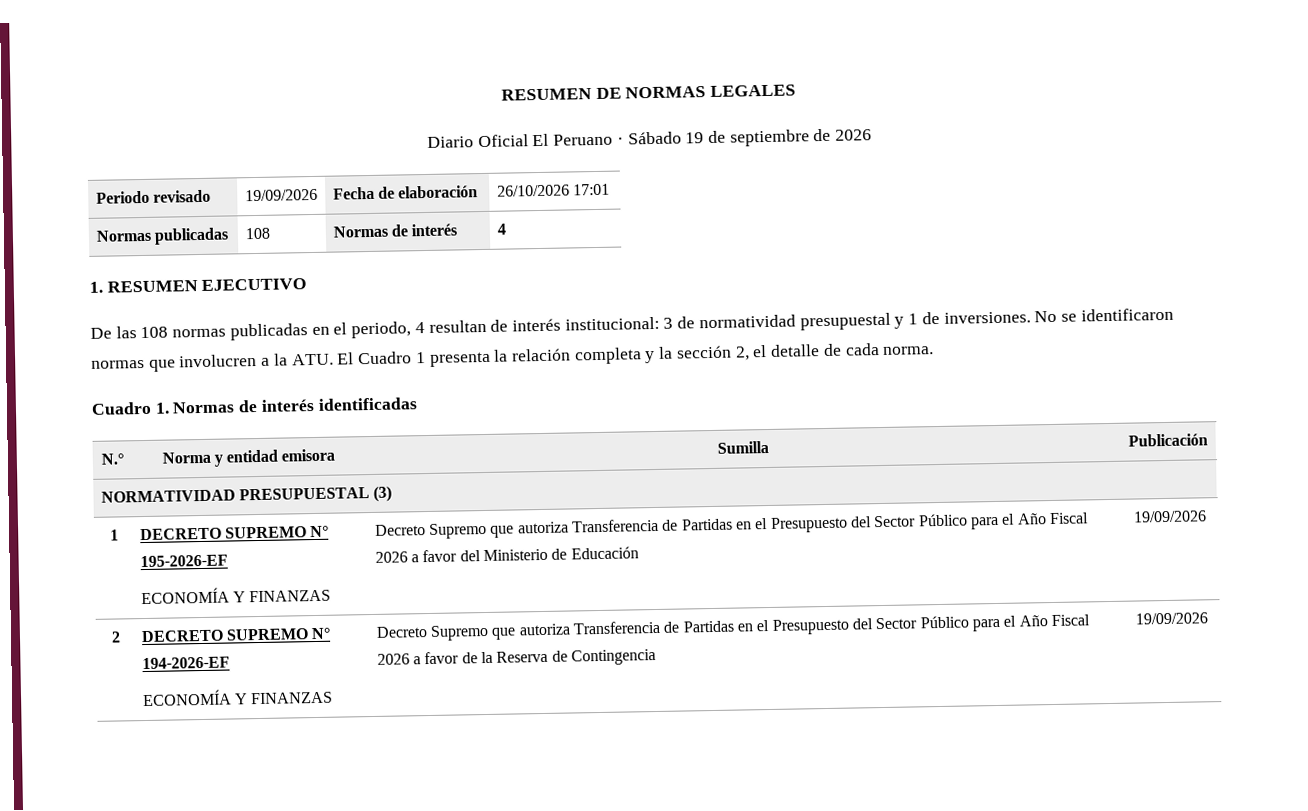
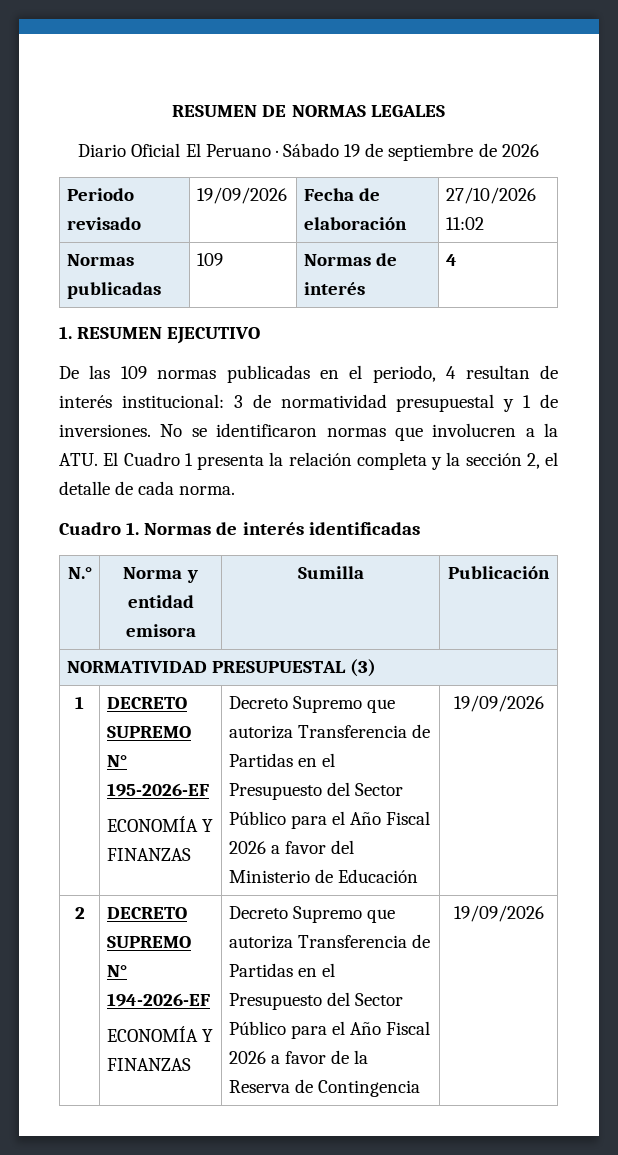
[496,183,611,197] 26/10/2026 17:01 -> [445,187,536,204] [445,217,484,230] 27/10/2026 11:02
[244,227,271,240] 108 -> [196,253,223,266] 109
[140,326,169,339] 108 -> [120,366,147,379] 109

